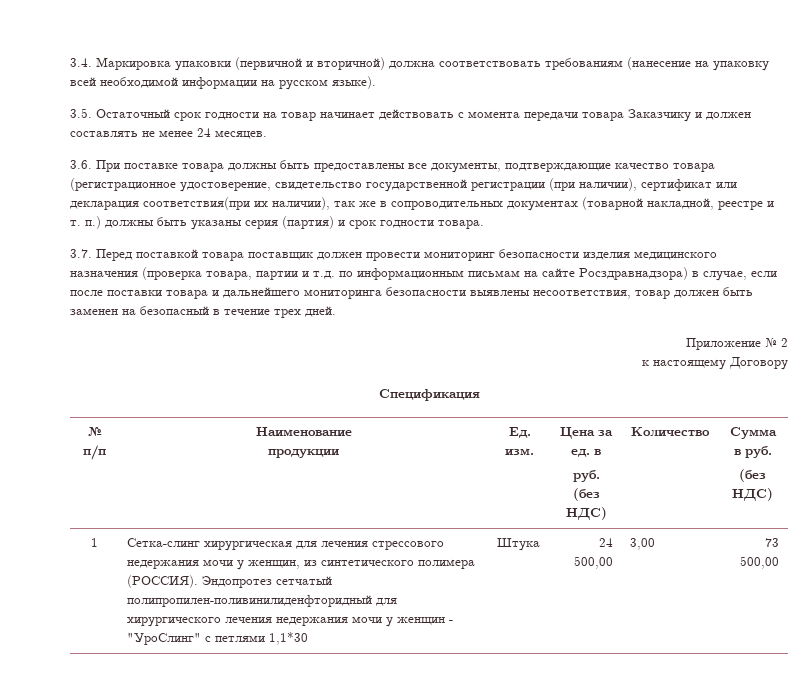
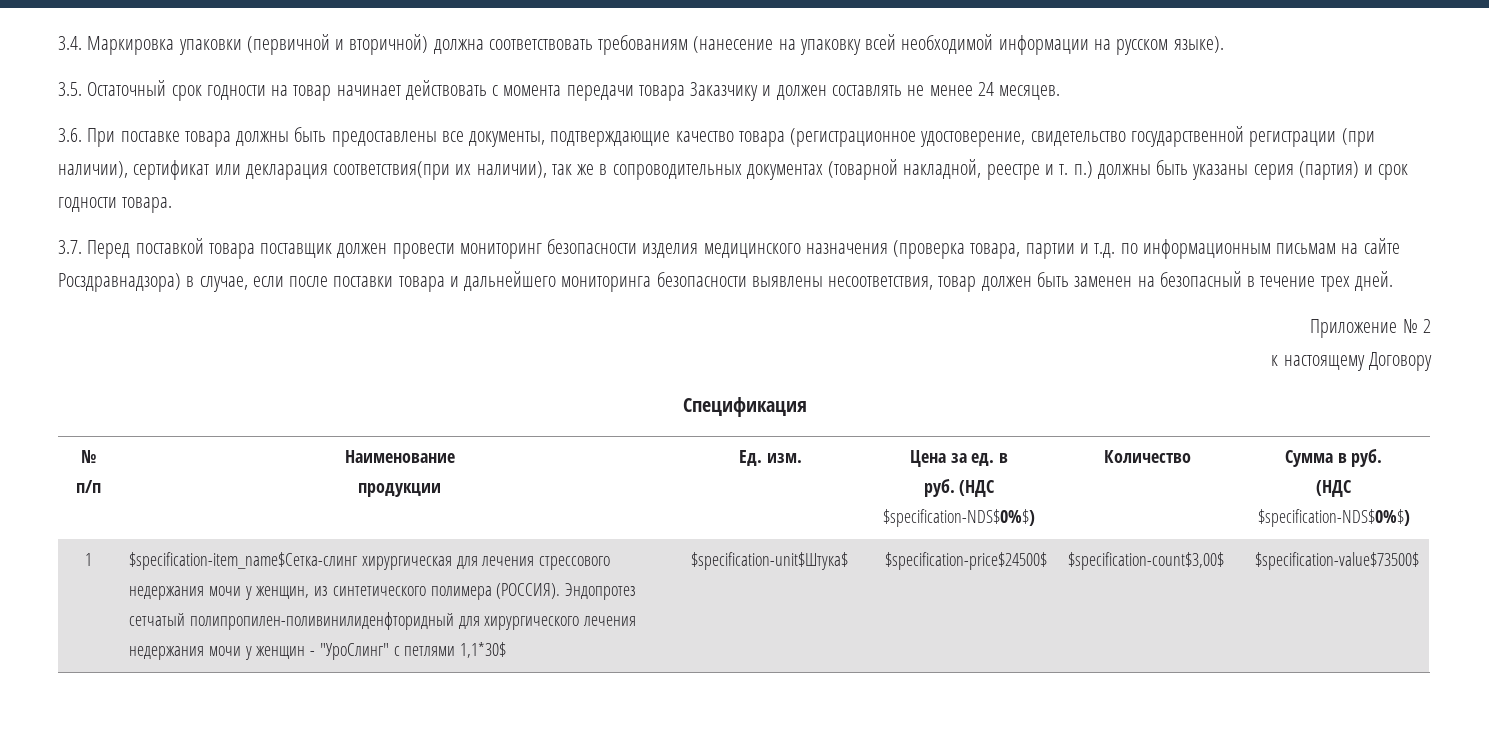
[572,488,600,501] [565,507,607,520] (без НДС) -> [959,480,995,497] [883,509,1035,527] (НДС $specification-NDS$0%$)
[739,469,766,482] [732,488,773,501] (без НДС) -> [1316,480,1351,497] [1257,509,1410,527] (НДС $specification-NDS$0%$)
[126,538,200,547] Сетка-слинг -> [129,552,359,570] $specification-item_name$Сетка-слинг
[268,632,308,645] [496,538,540,551] [599,538,614,547] [574,556,614,569] [629,538,655,550] [765,538,780,547] [740,556,780,569] 1,1*30 | Штука | 24 500,00 | 3,00 | 73 500,00 -> [460,642,507,658] [691,552,849,570] [884,552,1047,570] [1068,552,1225,570] [1254,552,1419,570] 1,1*30$ | $specification-unit$Штука$ | $specification-price$24500$ | $specification-count$3,00$ | $specification-value$73500$

